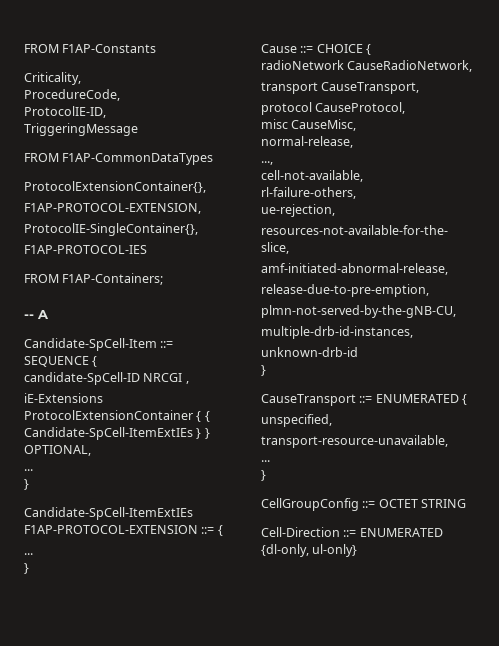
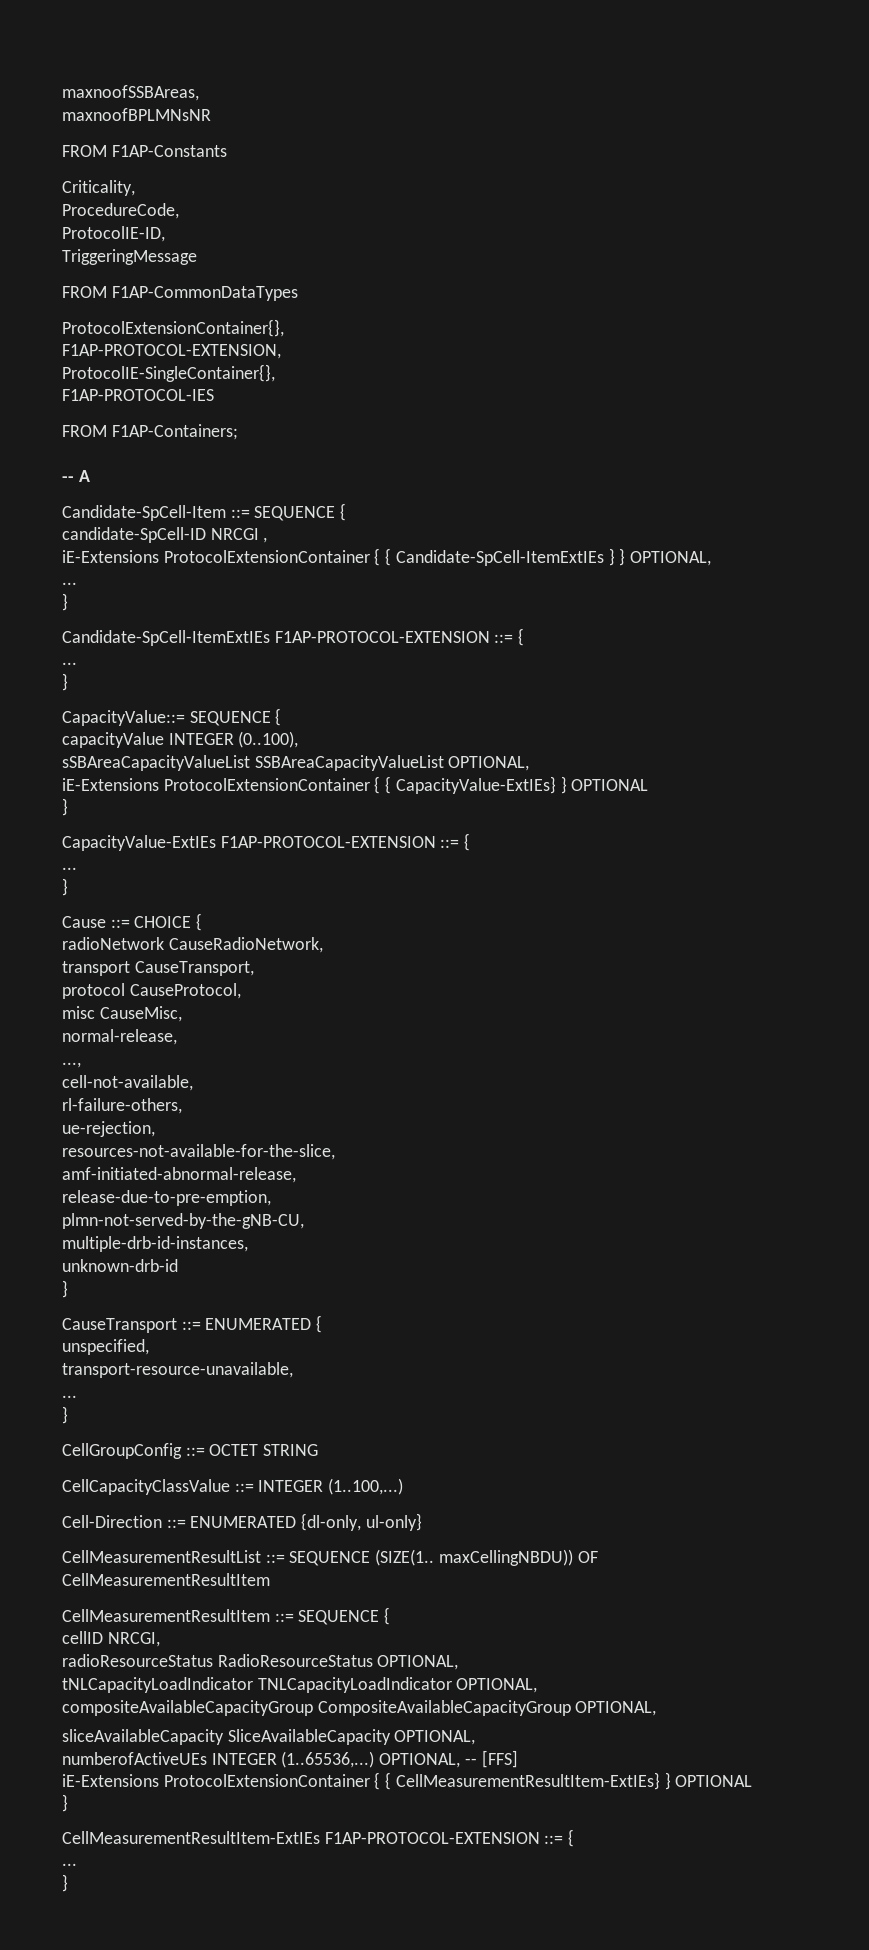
(24, 48) none -> [62,85,199,101] [62,108,211,121] maxnoofSSBAreas, // maxnoofBPLMNsNR //
(29, 568) none -> [62,708,282,726] [62,731,299,748] [62,755,530,771] [62,776,649,794] [62,798,68,816] [62,833,471,851] [62,867,77,870] [62,878,68,896] // CapacityValue::= SEQUENCE { // capacityValue INTEGER (0..100), // sSBAreaCapacityValueList SSBAreaCapacityValueList OPTIONAL, // iE-Extensions ProtocolExtensionContainer { { CapacityValue-ExtIEs} } OPTIONAL // } // CapacityValue-ExtIEs F1AP-PROTOCOL-EXTENSION ::= { // ... // }
(467, 503) none -> [62,1478,404,1495] // CellCapacityClassValue ::= INTEGER (1..100,...)
(358, 550) none -> [62,1549,598,1566] [62,1573,270,1586] [62,1607,391,1625] [62,1631,160,1647] [62,1654,459,1670] [62,1677,538,1693] [62,1700,657,1716] [62,1729,476,1745] [62,1750,518,1768] [62,1772,753,1790] [62,1794,68,1812] [62,1829,575,1847] [62,1863,77,1866] [62,1874,68,1892] // CellMeasurementResultList ::= SEQUENCE (SIZE(1.. maxCellingNBDU)) OF CellMeasurementResultItem // CellMeasurementResultItem ::= SEQUENCE { // cellID NRCGI, // radioResourceStatus RadioResourceStatus OPTIONAL, // tNLCapacityLoadIndicator TNLCapacityLoadIndicator OPTIONAL, // compositeAvailableCapacityGroup CompositeAvailableCapacityGroup OPTIONAL, // sliceAvailableCapacity SliceAvailableCapacity OPTIONAL, // numberofActiveUEs INTEGER (1..65536,...) OPTIONAL, -- [FFS] // iE-Extensions ProtocolExtensionContainer { { CellMeasurementResultItem-ExtIEs} } OPTIONAL // } // CellMeasurementResultItem-ExtIEs F1AP-PROTOCOL-EXTENSION ::= { // ... // }

